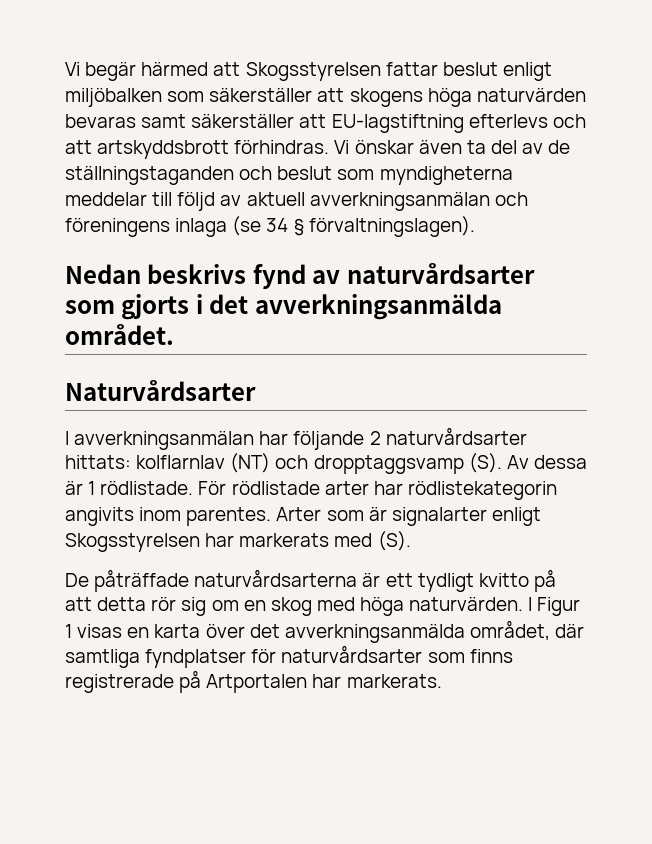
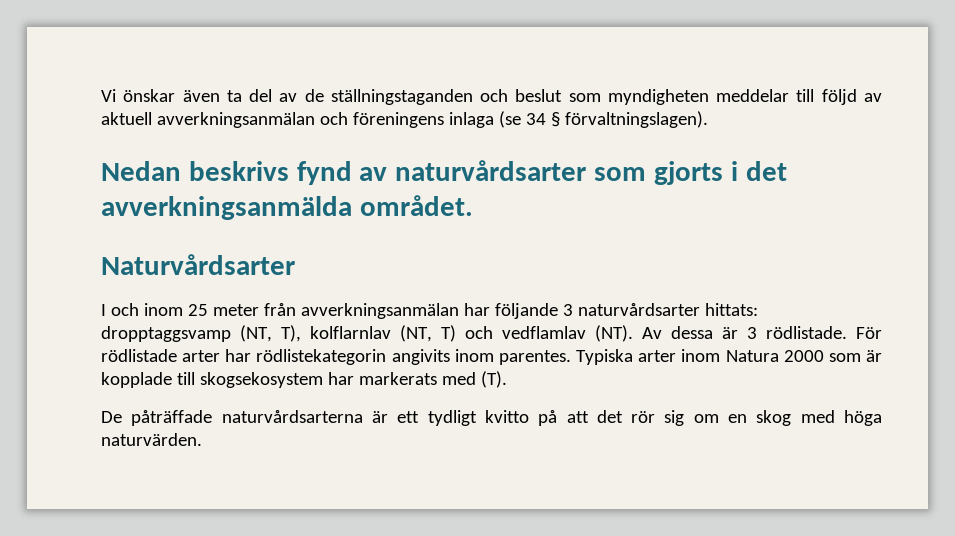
[65,62,552,81] [65,88,586,107] [65,114,586,133] [65,140,350,159] Vi begär härmed att Skogsstyrelsen fattar beslut enligt miljöbalken som säkerställer att skogens höga naturvärden bevaras samt säkerställer att EU-lagstiftning efterlevs och att artskyddsbrott förhindras. Vi -> [101,89,116,102] Vi
[379,166,513,185] myndigheterna -> [607,89,709,105] myndigheten
(69, 438) none -> [110,303,296,316] och inom 25 meter från
[369,431,381,445] 2 -> [562,304,573,316] 3
[136,453,502,474] kolflarnlav (NT) och dropptaggsvamp (S). -> [101,325,633,342] dropptaggsvamp (NT, T), kolflarnlav (NT, T) och vedflamlav (NT).
[88,481,96,495] 1 -> [747,327,757,339] 3
[276,507,541,526] [65,533,200,552] Arter som är signalarter enligt Skogsstyrelsen -> [576,349,883,365] [101,372,323,388] Typiska arter inom Natura 2000 som är kopplade till skogsekosystem
[377,531,411,551] (S). -> [480,371,507,388] (T).
[97,597,147,611] detta -> [596,410,623,423] det
[528,597,581,616] [65,620,585,643] [65,645,513,668] [65,670,442,693] I Figur 1 visas en karta över det avverkningsanmälda området, där samtliga fyndplatser för naturvårdsarter som finns registrerade på Artportalen har markerats. -> (202, 439) none

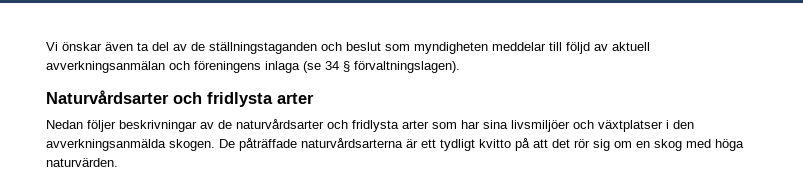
[101,160,787,185] [101,195,473,220] [101,254,295,275] [101,303,758,319] [101,325,882,342] [101,349,883,365] [101,371,507,388] Nedan beskrivs fynd av naturvårdsarter som gjorts i det avverkningsanmälda området. // Naturvårdsarter // I och inom 25 meter från avverkningsanmälan har följande 3 naturvårdsarter hittats: dropptaggsvamp (NT, T), kolflarnlav (NT, T) och vedflamlav (NT). Av dessa är 3 rödlistade. För rödlistade arter har rödlistekategorin angivits inom parentes. Typiska arter inom Natura 2000 som är kopplade till skogsekosystem har markerats med (T). // -> [46,90,314,107] [46,119,694,132] [46,139,215,151] Naturvårdsarter och fridlysta arter // Nedan följer beskrivningar av de naturvårdsarter och fridlysta arter som har sina livsmiljöer och växtplatser i den avverkningsanmälda skogen.

